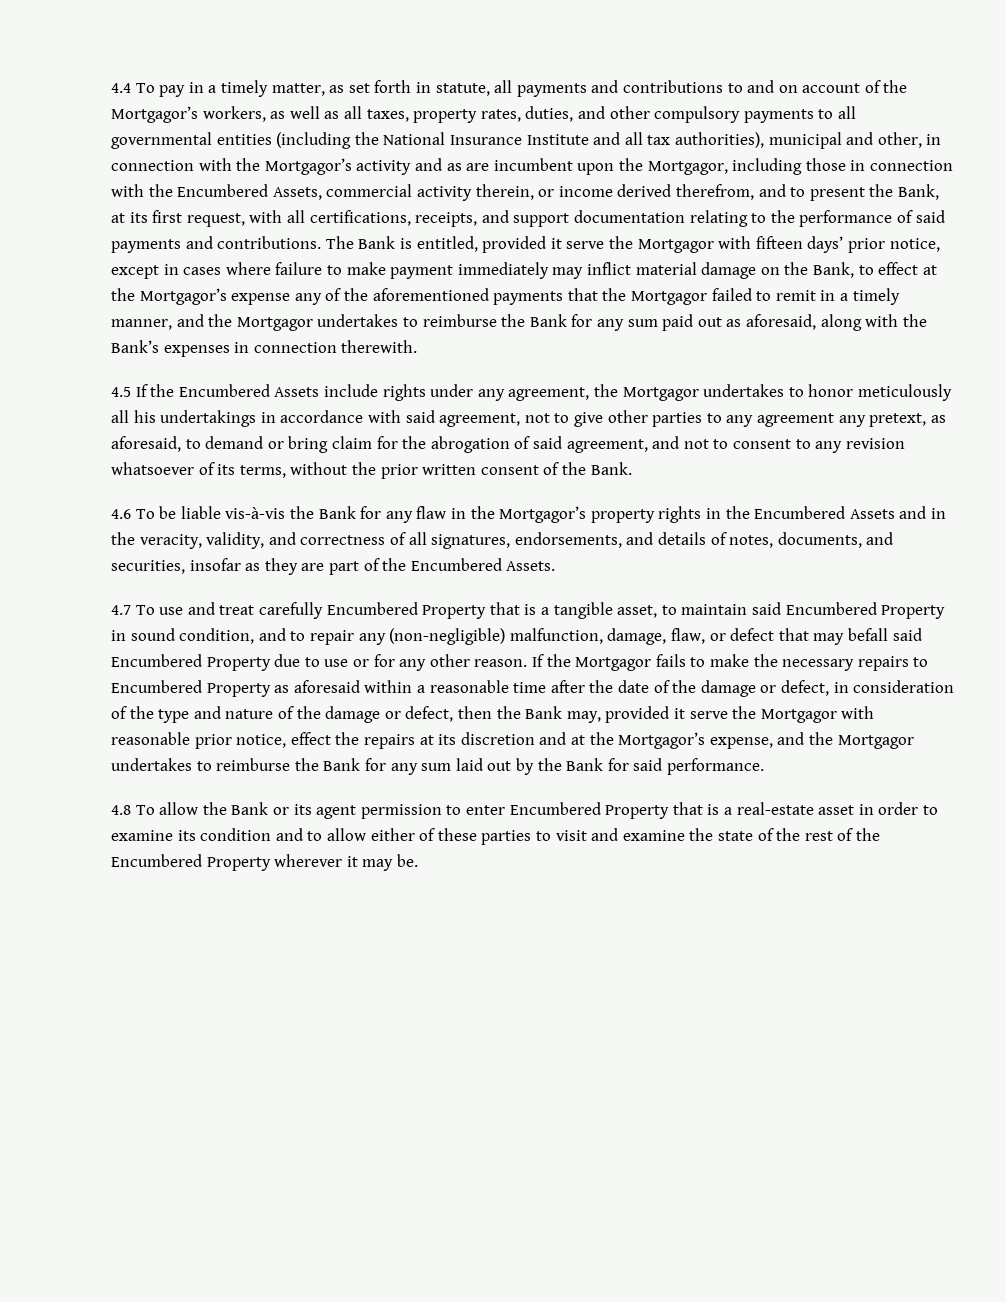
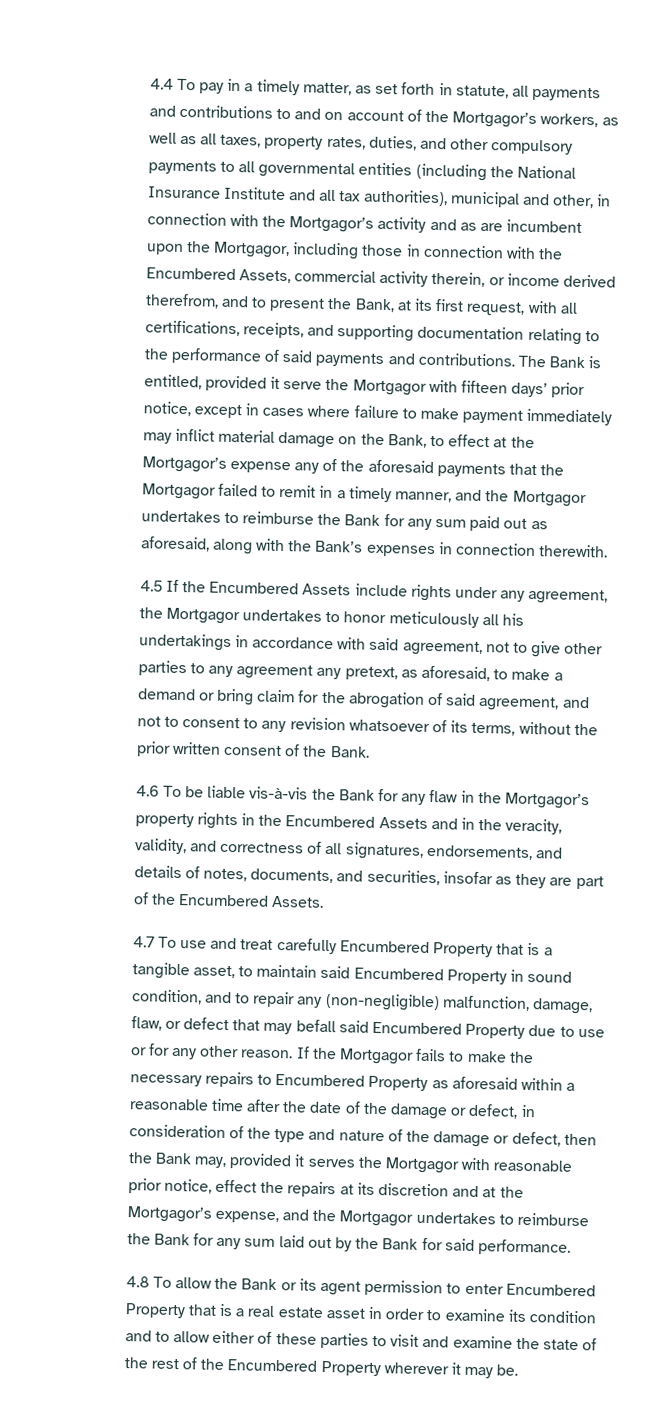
[513,213,570,227] support -> [337,324,415,342] supporting
[372,288,489,301] aforementioned -> [367,459,434,474] aforesaid
(201, 444) none -> [511,668,563,681] make a
[689,711,728,719] serve -> [307,1158,355,1168] serves
[736,802,814,815] real-estate -> [247,1305,324,1318] real estate

